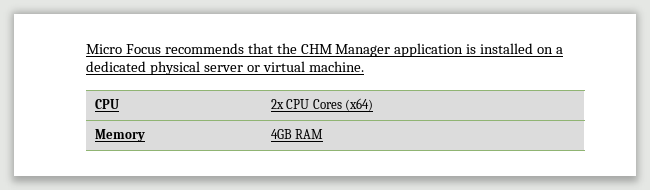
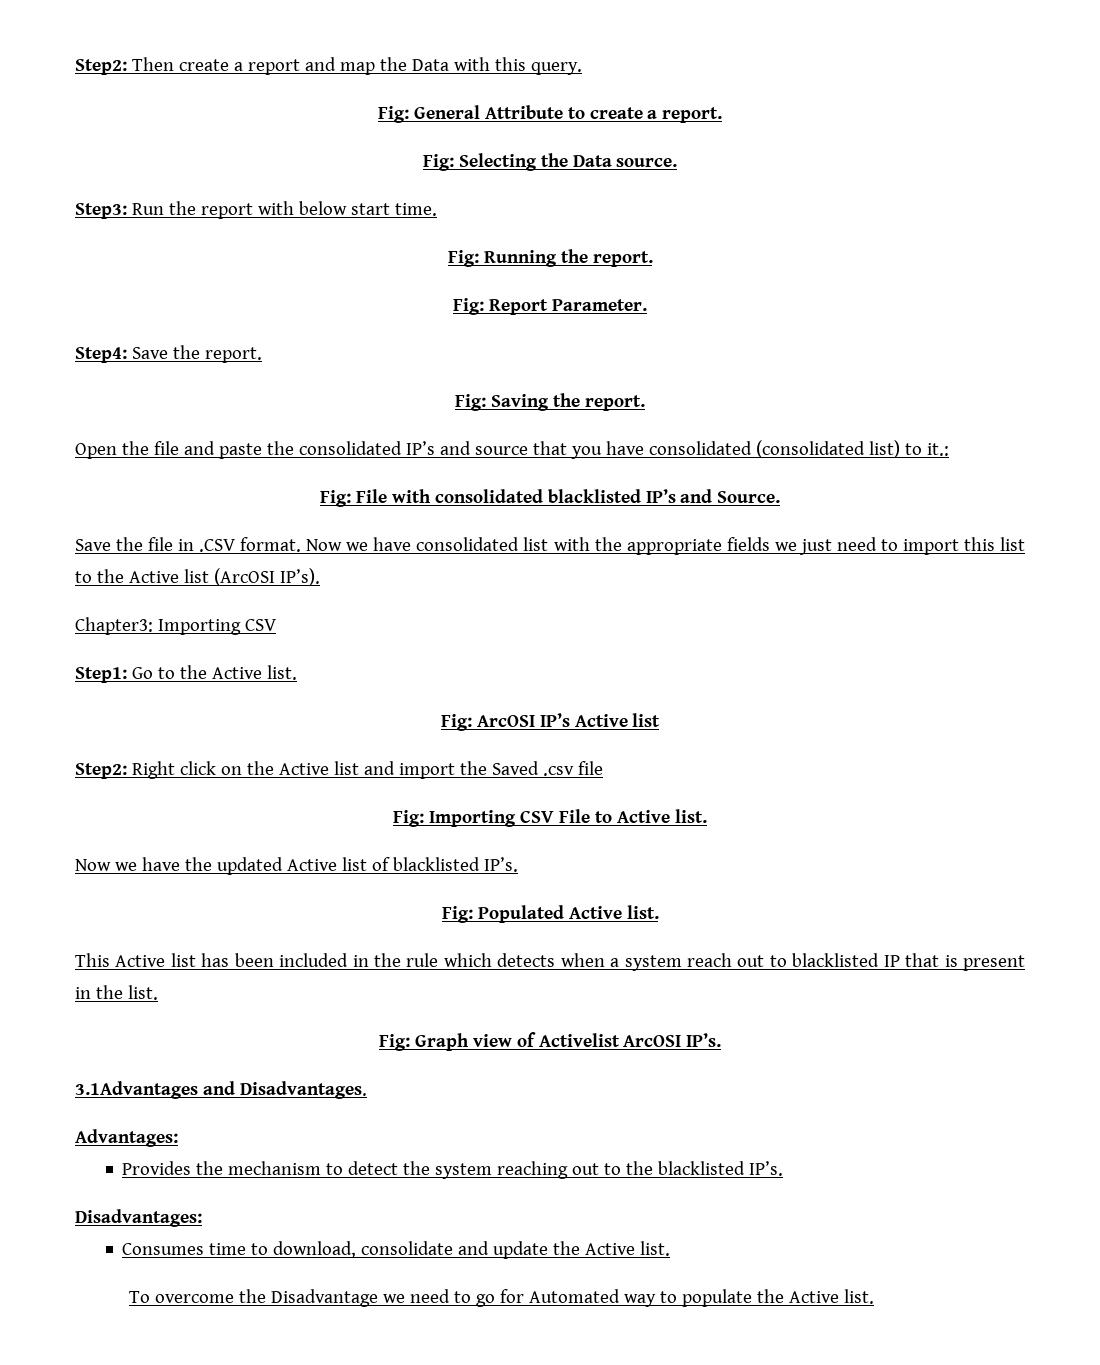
[86,43,564,57] [86,61,364,75] [94,99,119,109] [270,98,374,111] [94,129,145,142] [270,129,324,139] Micro Focus recommends that the CHM Manager application is installed on a dedicated physical server or virtual machine. // CPU | 2x CPU Cores (x64) // Memory | 4GB RAM -> [75,57,582,75] [377,105,723,123] [422,153,678,171] [75,201,437,219] [447,249,653,267] [453,298,647,315] [75,345,262,363] [455,393,645,411] [75,440,949,459] [319,489,781,507] [75,537,1025,555] [75,568,320,586] [75,617,277,635] [75,665,297,683] [440,713,661,731] [75,761,603,779] [393,809,707,827] [75,857,518,875] [441,905,659,923] [75,953,1026,971] [75,985,158,1000] [378,1032,722,1051] [75,1081,367,1099] [75,1129,178,1147] [122,1161,784,1179] [75,1209,202,1227] [122,1241,671,1259] [129,1289,875,1307] Step2: Then create a report and map the Data with this query. // Fig: General Attribute to create a report. // Fig: Selecting the Data source. // Step3: Run the report with below start time. // Fig: Running the report. // Fig: Report Parameter. // Step4: Save the report. // Fig: Saving the report. // Open the file and paste the consolidated IP’s and source that you have consolidated (consolidated list) to it.: // Fig: File with consolidated blacklisted IP’s and Source. // Save the file in .CSV format. Now we have consolidated list with the appropriate fields we just need to import this list to the Active list (ArcOSI IP’s). // Chapter3: Importing CSV // Step1: Go to the Active list. // Fig: ArcOSI IP’s Active list // Step2: Right click on the Active list and import the Saved .csv file // Fig: Importing CSV File to Active list. // Now we have the updated Active list of blacklisted IP’s. // Fig: Populated Active list. // This Active list has been included in the rule which detects when a system reach out to blacklisted IP that is present in the list. // Fig: Graph view of Activelist ArcOSI IP’s. // 3.1Advantages and Disadvantages. // Advantages: // Provides the mechanism to detect the system reaching out to the blacklisted IP’s. // Disadvantages: // Consumes time to download, consolidate and update the Active list. // To overcome the Disadvantage we need to go for Automated way to populate the Active list.

